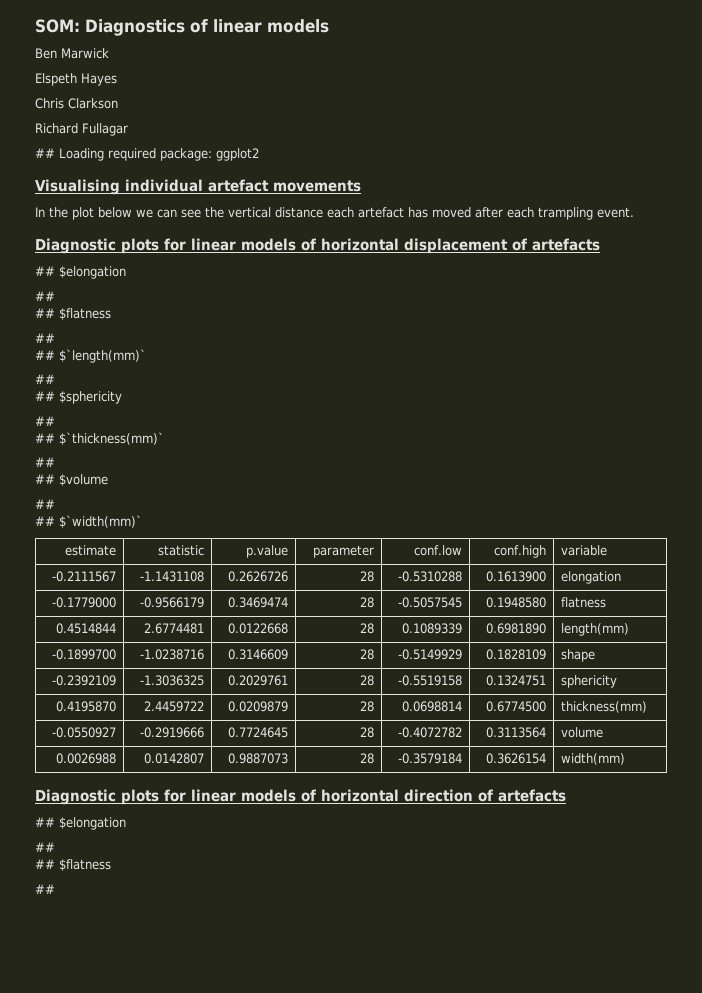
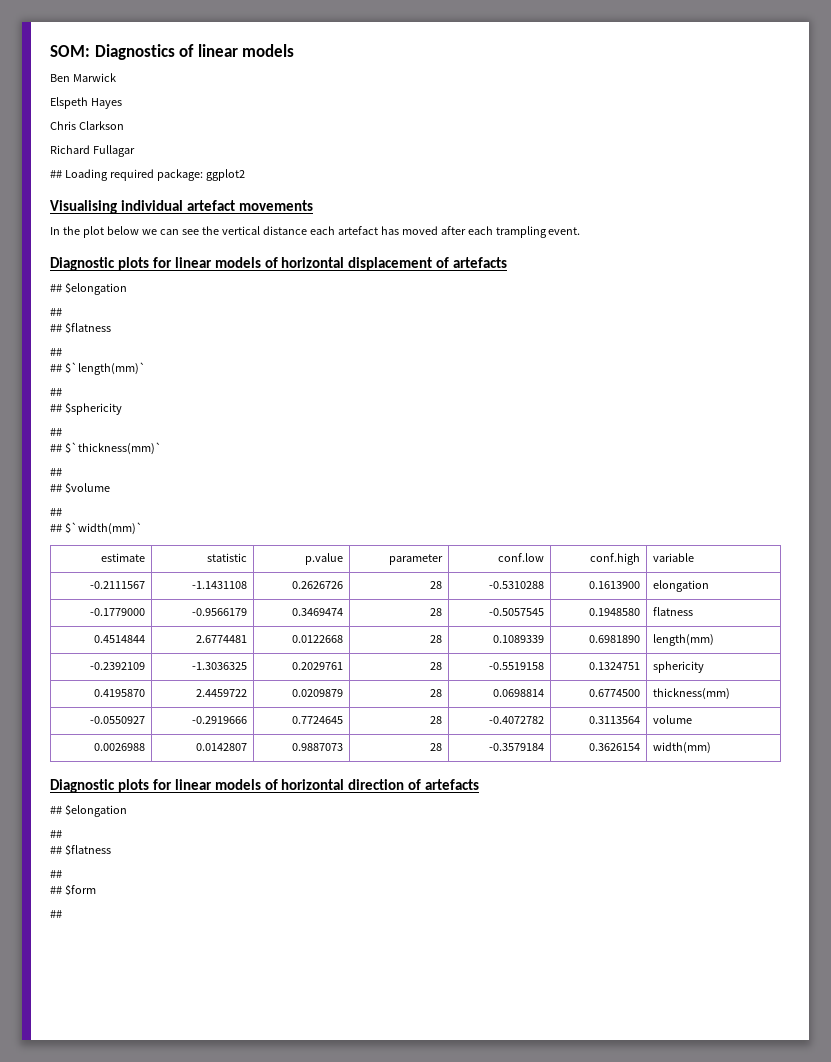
[51,649,116,660] [139,649,204,660] [227,649,288,660] [359,649,374,660] [397,649,462,660] [485,649,546,660] [561,649,596,662] // -0.1899700 | -1.0238716 | 0.3146609 | 28 | -0.5149929 | 0.1828109 | shape -> (715, 640) none
(55, 889) none -> [50,884,96,896] [50,910,62,918] // ## $form // ##

